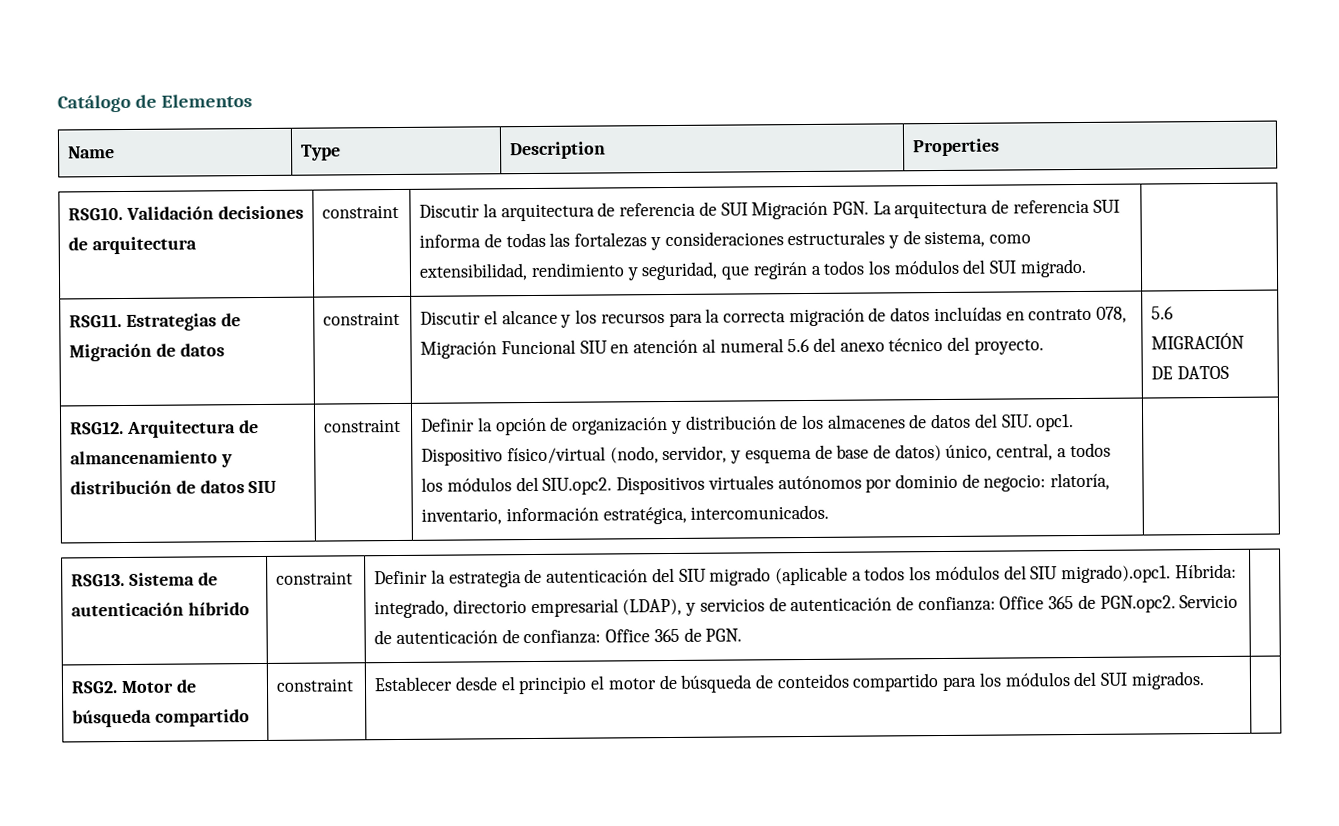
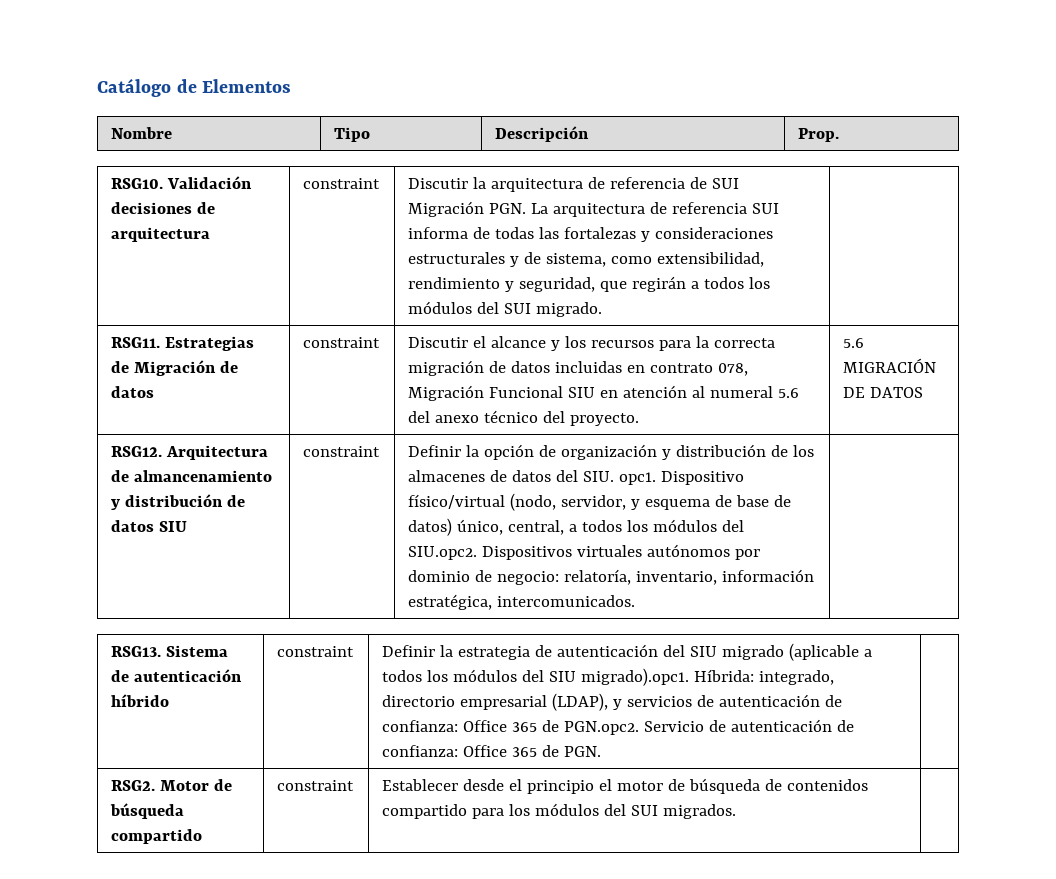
[68,146,116,159] [301,144,342,161] [510,141,607,160] [912,138,1001,157] Name | Type | Description | Properties -> [110,127,172,139] [333,127,370,142] [494,126,589,142] [797,128,839,142] Nombre | Tipo | Descripción | Prop.
[933,306,1002,322] incluídas -> [554,361,622,373] incluidas
[1050,472,1111,491] rlatoría, -> [563,569,631,585] relatoría,
[776,673,850,689] conteidos -> [786,779,868,791] contenidos

